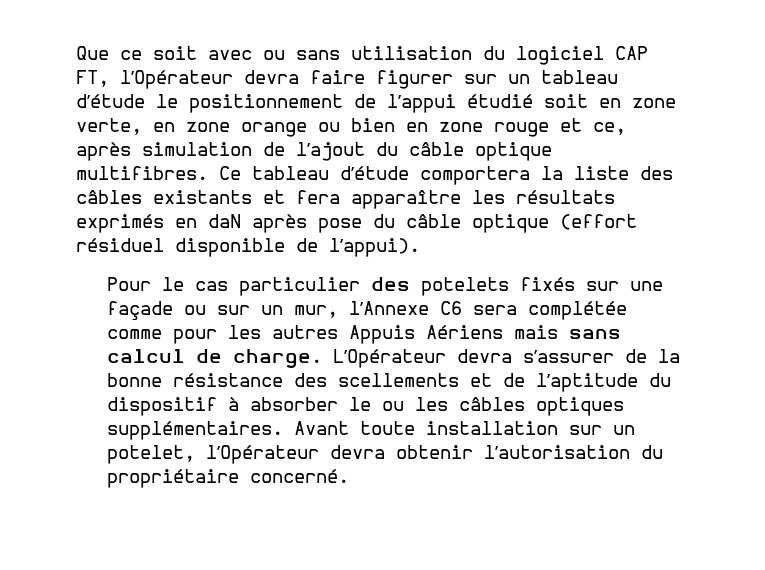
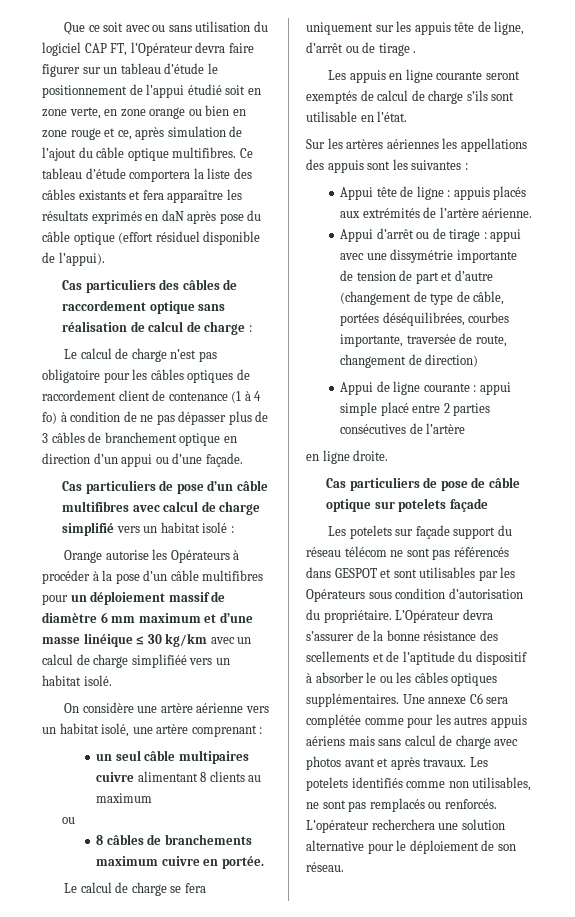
[106,277,663,296] [106,301,627,320] [106,325,621,344] [106,349,322,368] Pour le cas particulier des potelets fixés sur une façade ou sur un mur, l’Annexe C6 sera complétée comme pour les autres Appuis Aériens mais sans calcul de charge. -> [61,279,238,293] [61,300,226,314] [61,321,252,335] [64,348,217,362] [42,369,250,383] [42,390,262,403] [42,411,269,425] [42,432,237,446] [42,453,243,467] [61,480,268,494] [61,501,261,515] [61,522,234,536] [64,549,240,563] [42,570,264,584] [42,591,226,605] [42,612,253,623] [42,633,252,647] [42,654,230,668] [42,675,112,686] [64,702,269,713] [42,723,263,737] [96,750,249,764] [96,771,262,782] [96,793,153,803] [61,817,75,824] [96,834,252,845] [96,856,264,869] [64,882,206,896] [306,21,525,35] [306,42,417,56] [328,69,520,83] [306,90,515,104] [306,111,408,122] [306,138,527,152] [306,159,468,173] [340,186,527,200] [340,207,533,218] [340,228,522,242] [340,249,517,263] [340,270,493,284] [340,291,505,305] [340,312,510,326] [340,333,507,347] [340,354,479,368] [340,381,511,395] [340,402,491,416] [340,423,466,434] [306,450,389,464] [325,477,520,491] [325,498,488,512] [328,525,512,539] [306,546,509,560] [306,567,516,581] [306,588,523,602] [306,609,392,623] Cas particuliers des câbles de raccordement optique sans réalisation de calcul de charge : // Le calcul de charge n’est pas obligatoire pour les câbles optiques de raccordement client de contenance (1 à 4 fo) à condition de ne pas dépasser plus de 3 câbles de branchement optique en direction d’un appui ou d’une façade. // Cas particuliers de pose d’un câble multifibres avec calcul de charge simplifié vers un habitat isolé : // Orange autorise les Opérateurs à procéder à la pose d’un câble multifibres pour un déploiement massif de diamètre 6 mm maximum et d’une masse linéique ≤ 30 kg/km avec un calcul de charge simplifiéé vers un habitat isolé. // On considère une artère aérienne vers un habitat isolé, une artère comprenant : // un seul câble multipaires cuivre alimentant 8 clients au maximum // ou // 8 câbles de branchements maximum cuivre en portée. // Le calcul de charge se fera uniquement sur les appuis tête de ligne, d’arrêt ou de tirage . // Les appuis en ligne courante seront exemptés de calcul de charge s’ils sont utilisable en l’état. // Sur les artères aériennes les appellations des appuis sont les suivantes : // Appui tête de ligne : appuis placés aux extrémités de l’artère aérienne. // Appui d’arrêt ou de tirage : appui avec une dissymétrie importante de tension de part et d’autre (changement de type de câble, portées déséquilibrées, courbes importante, traversée de route, changement de direction) // Appui de ligne courante : appui simple placé entre 2 parties consécutives de l’artère // en ligne droite. // Cas particuliers de pose de câble optique sur potelets façade // Les potelets sur façade support du réseau télécom ne sont pas référencés dans GESPOT et sont utilisables par les Opérateurs sous condition d’autorisation du propriétaire.
[293,421,635,435] [106,445,663,464] [106,469,349,488] Avant toute installation sur un potelet, l’Opérateur devra obtenir l’autorisation du propriétaire concerné. -> [402,693,509,704] [306,714,527,728] [306,735,519,749] [306,756,488,770] [306,777,532,791] [306,798,497,812] [306,819,505,833] [306,840,516,854] [306,862,344,872] Une annexe C6 sera complétée comme pour les autres appuis aériens mais sans calcul de charge avec photos avant et après travaux. Les potelets identifiés comme non utilisables, ne sont pas remplacés ou renforcés. L’opérateur recherchera une solution alternative pour le déploiement de son réseau.

